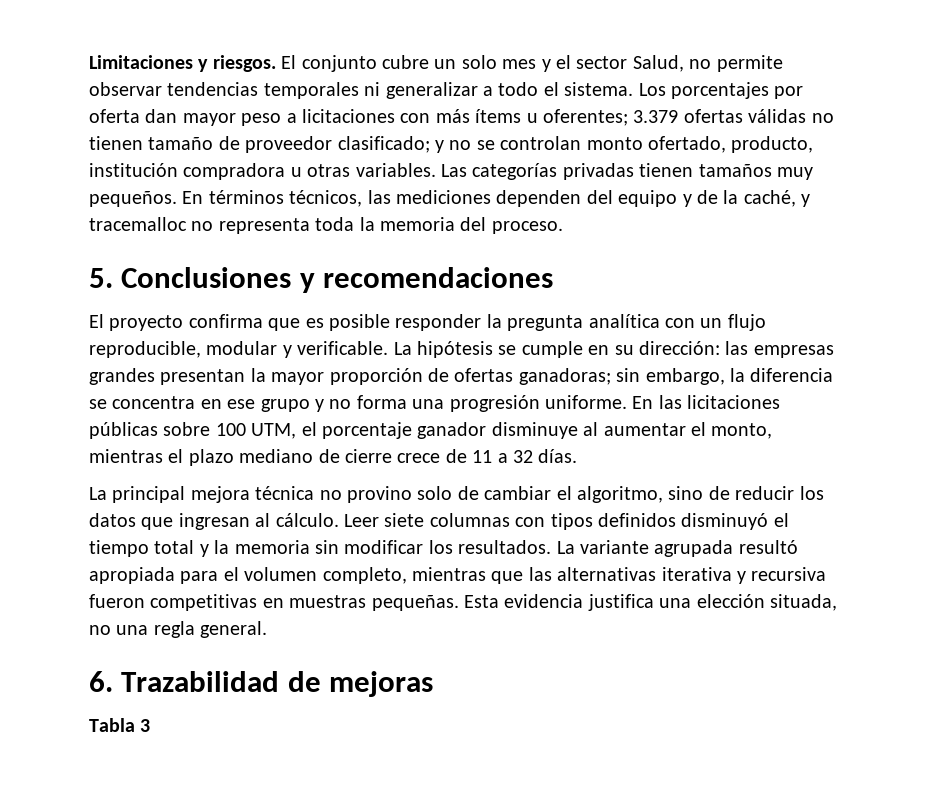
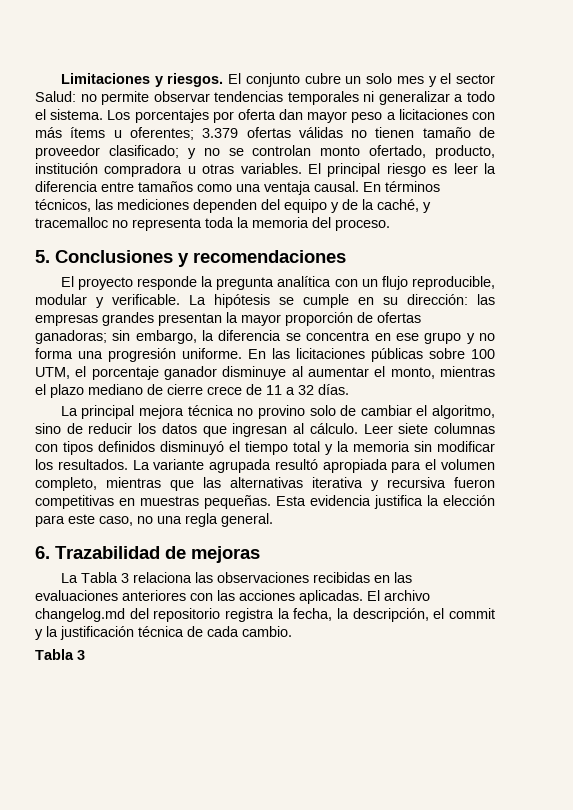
[632,55,684,72] Salud, -> [35,91,76,102] Salud:
[441,163,813,180] [89,191,177,207] Las categorías privadas tienen tamaños muy pequeños. -> [308,163,496,177] [35,181,359,195] El principal riesgo es leer la diferencia entre tamaños como una ventaja causal.
[188,314,482,331] confirma que es posible responder -> [137,276,198,290] responde
[659,594,837,611] una elección situada, -> [427,495,495,506] [35,514,133,527] la elección para este caso,
[89,718,151,732] Tabla 3 -> [60,572,412,583] [35,590,430,604] [35,608,496,622] [35,626,292,640] [35,649,85,660] La Tabla 3 relaciona las observaciones recibidas en las evaluaciones anteriores con las acciones aplicadas. El archivo changelog.md del repositorio registra la fecha, la descripción, el commit y la justificación técnica de cada cambio. // Tabla 3

